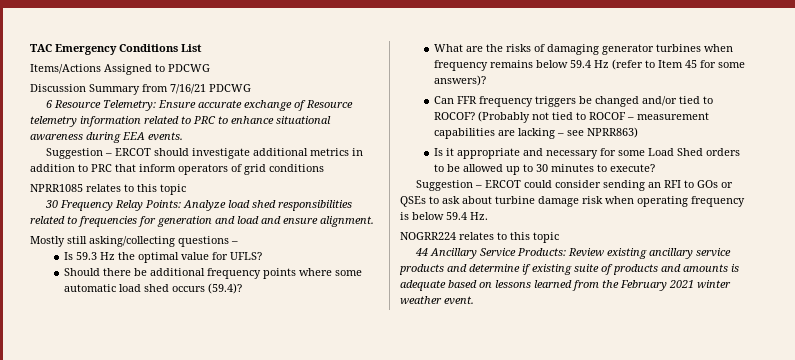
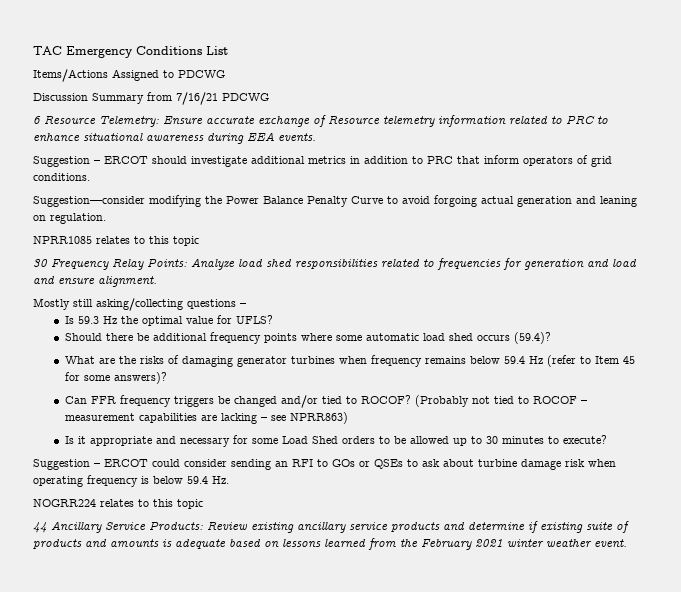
[269,164,324,172] conditions -> [33,173,90,181] [33,195,637,207] [33,213,106,224] conditions. // Suggestion—consider modifying the Power Balance Penalty Curve to avoid forgoing actual generation and leaning on regulation.

